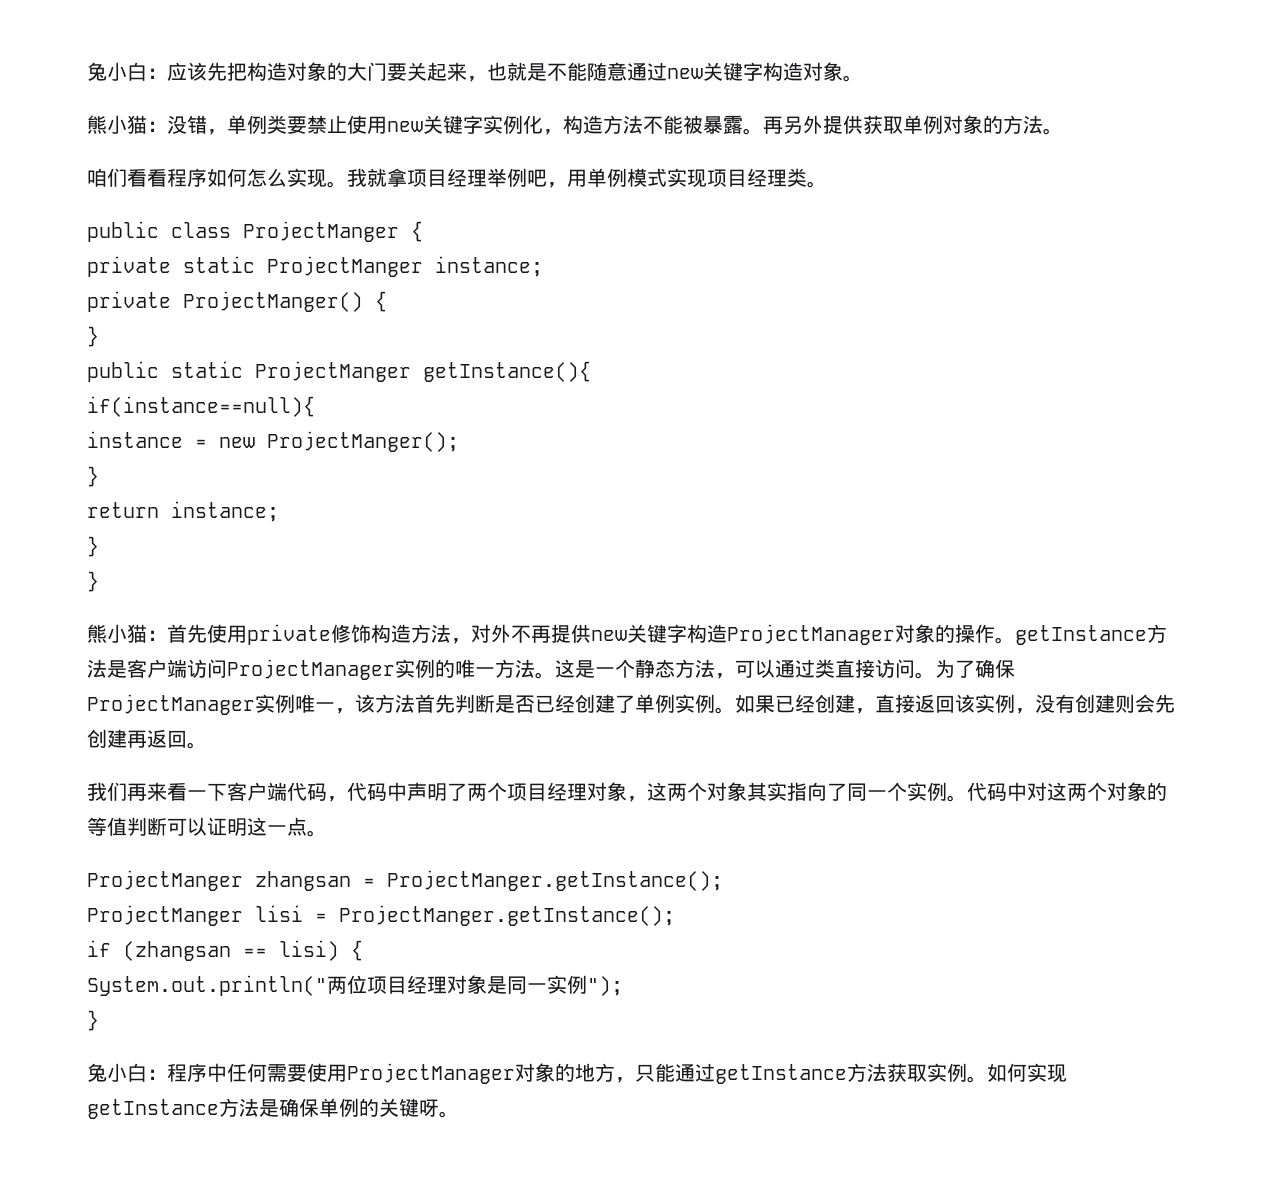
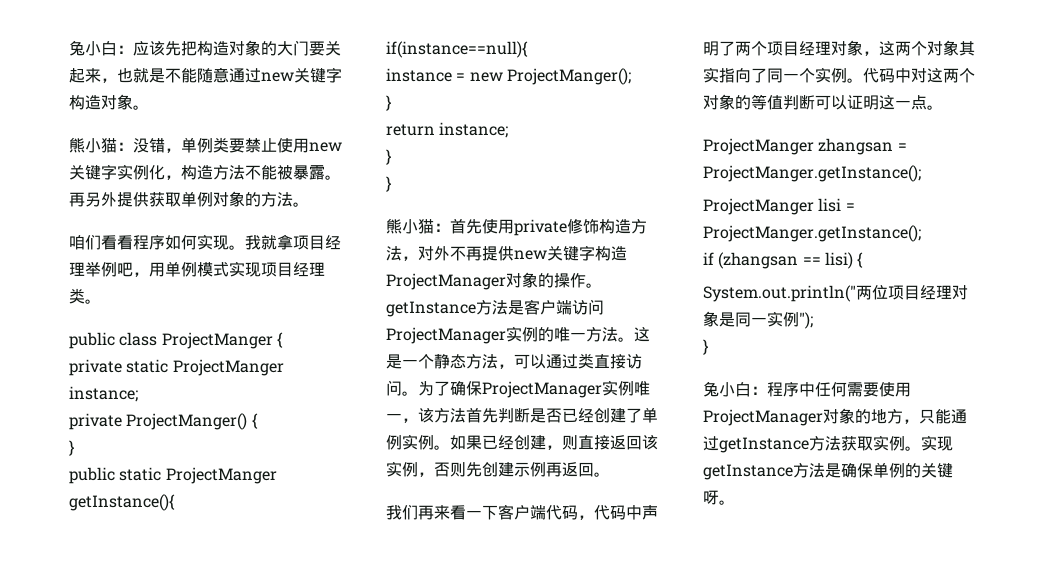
[247,168,287,187] 怎么 -> (197, 242) none
(875, 711) none -> [562,435,578,450] 则
[1035,694,1175,713] [87,729,127,748] 没有创建则会先创建 -> [434,462,546,477] 否则先创建示例
[987,1063,1027,1082] 如何 -> (921, 448) none

